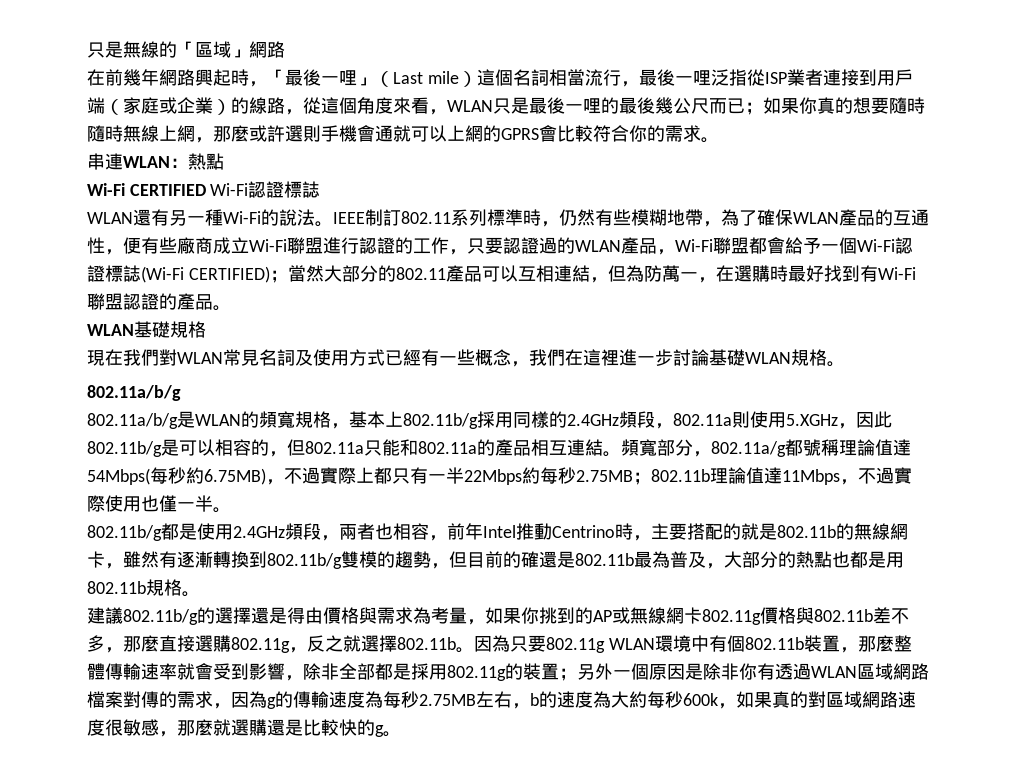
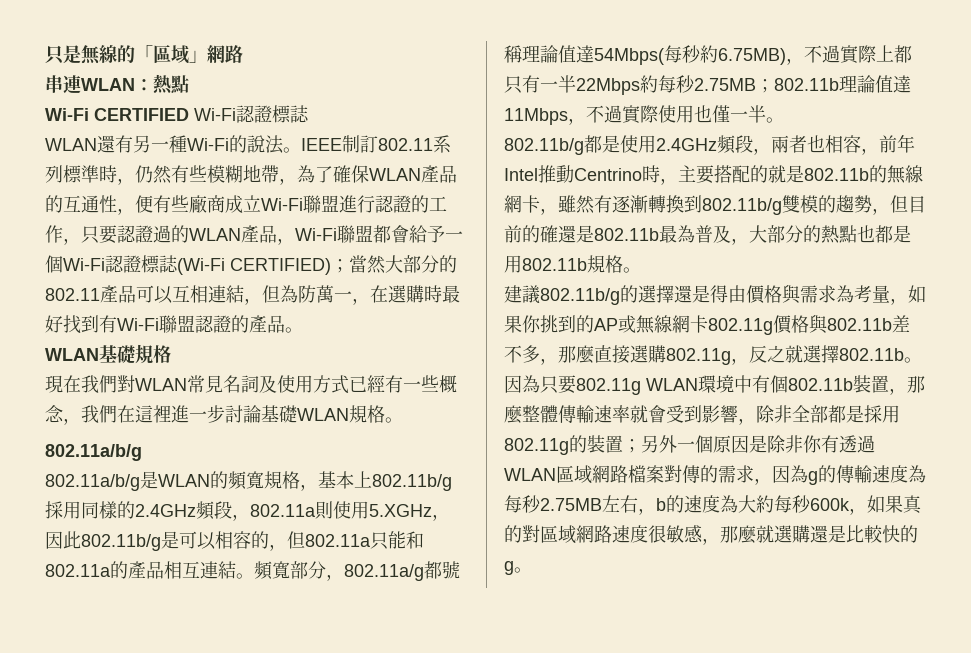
[87,69,913,87] [87,97,925,115] [87,125,719,143] // 在前幾年網路興起時，「最後一哩」（Last mile）這個名詞相當流行，最後一哩泛指從ISP業者連接到用戶端（家庭或企業）的線路，從這個角度來看，WLAN只是最後一哩的最後幾公尺而已；如果你真的想要隨時隨時無線上網，那麼或許選則手機會通就可以上網的GPRS會比較符合你的需求。 -> (243, 54) none

